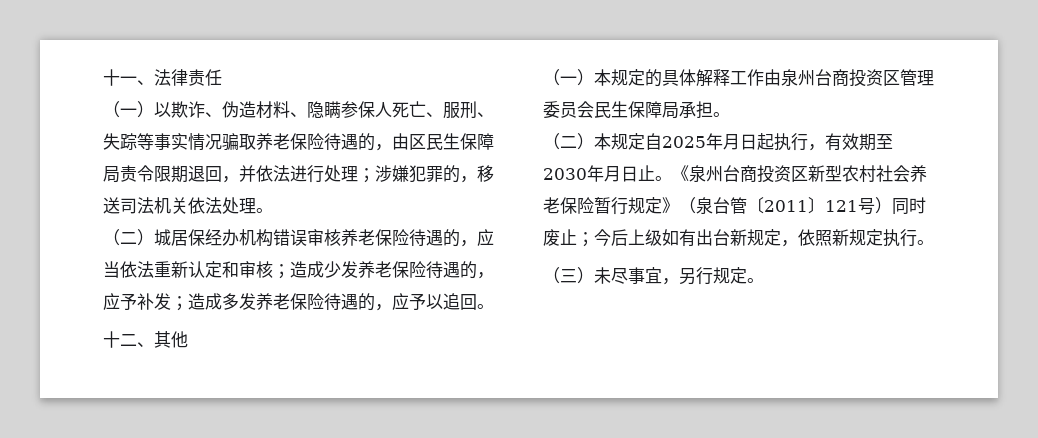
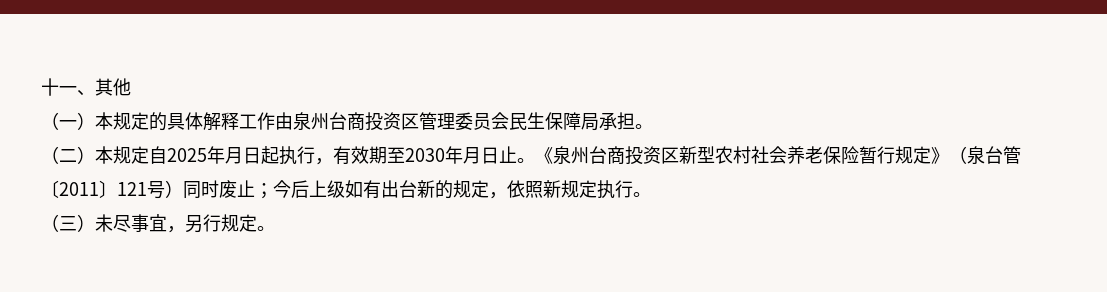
[154,69,222,86] [103,101,494,119] [103,133,494,151] [103,165,494,183] [103,197,273,214] [103,229,494,247] [103,261,494,279] [103,293,494,311] [103,331,154,348] 法律责任 // （一）以欺诈、伪造材料、隐瞒参保人死亡、服刑、失踪等事实情况骗取养老保险待遇的，由区民生保障局责令限期退回，并依法进行处理；涉嫌犯罪的，移送司法机关依法处理。 // （二）城居保经办机构错误审核养老保险待遇的，应当依法重新认定和审核；造成少发养老保险待遇的，应予补发；造成多发养老保险待遇的，应予以追回。 // 十二、 -> (95, 93) none
(747, 237) none -> [435,180,453,199] 的

